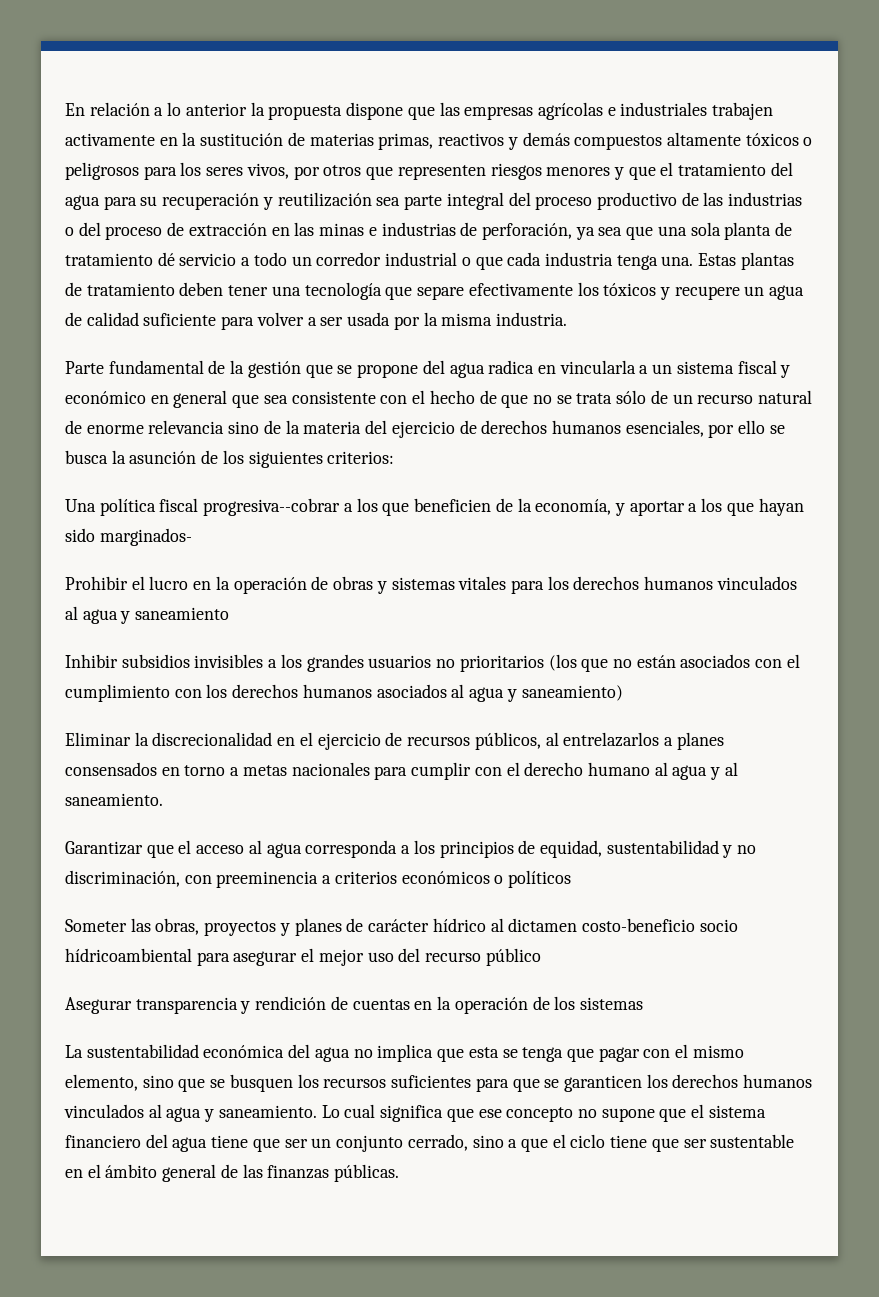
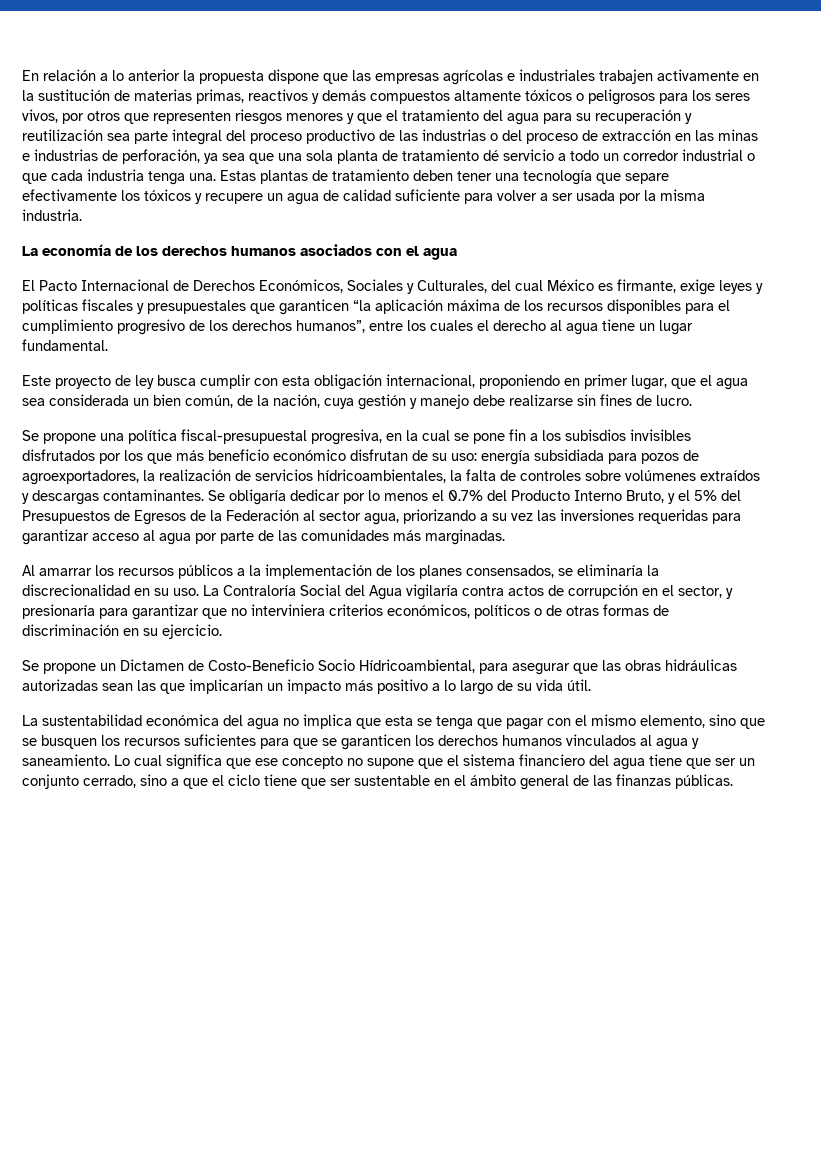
[65,360,791,378] [65,390,813,408] [65,420,785,438] [65,450,395,468] [65,498,804,516] [65,528,192,546] [65,576,797,594] [65,606,230,624] [65,654,800,672] [65,684,623,702] [65,732,724,750] [65,762,738,780] [65,793,163,806] [65,840,757,858] [65,870,572,888] [65,918,738,936] [65,948,541,966] [65,996,643,1014] Parte fundamental de la gestión que se propone del agua radica en vincularla a un sistema fiscal y económico en general que sea consistente con el hecho de que no se trata sólo de un recurso natural de enorme relevancia sino de la materia del ejercicio de derechos humanos esenciales, por ello se busca la asunción de los siguientes criterios: // Una política fiscal progresiva--cobrar a los que beneficien de la economía, y aportar a los que hayan sido marginados- // Prohibir el lucro en la operación de obras y sistemas vitales para los derechos humanos vinculados al agua y saneamiento // Inhibir subsidios invisibles a los grandes usuarios no prioritarios (los que no están asociados con el cumplimiento con los derechos humanos asociados al agua y saneamiento) // Eliminar la discrecionalidad en el ejercicio de recursos públicos, al entrelazarlos a planes consensados en torno a metas nacionales para cumplir con el derecho humano al agua y al saneamiento. // Garantizar que el acceso al agua corresponda a los principios de equidad, sustentabilidad y no discriminación, con preeminencia a criterios económicos o políticos // Someter las obras, proyectos y planes de carácter hídrico al dictamen costo-beneficio socio hídricoambiental para asegurar el mejor uso del recurso público // Asegurar transparencia y rendición de cuentas en la operación de los sistemas -> [22,244,457,260] [22,279,763,295] [22,299,730,315] [22,319,693,335] [22,339,108,351] [22,374,748,390] [22,394,692,410] [22,429,691,445] [22,449,699,465] [22,469,760,485] [22,489,741,505] [22,509,741,525] [22,529,505,545] [22,564,659,579] [22,584,733,600] [22,604,669,620] [22,624,222,639] [22,659,737,675] [22,679,591,695] La economía de los derechos humanos asociados con el agua // El Pacto Internacional de Derechos Económicos, Sociales y Culturales, del cual México es firmante, exige leyes y políticas fiscales y presupuestales que garanticen “la aplicación máxima de los recursos disponibles para el cumplimiento progresivo de los derechos humanos”, entre los cuales el derecho al agua tiene un lugar fundamental. // Este proyecto de ley busca cumplir con esta obligación internacional, proponiendo en primer lugar, que el agua sea considerada un bien común, de la nación, cuya gestión y manejo debe realizarse sin fines de lucro. // Se propone una política fiscal-presupuestal progresiva, en la cual se pone fin a los subisdios invisibles disfrutados por los que más beneficio económico disfrutan de su uso: energía subsidiada para pozos de agroexportadores, la realización de servicios hídricoambientales, la falta de controles sobre volúmenes extraídos y descargas contaminantes. Se obligaría dedicar por lo menos el 0.7% del Producto Interno Bruto, y el 5% del Presupuestos de Egresos de la Federación al sector agua, priorizando a su vez las inversiones requeridas para garantizar acceso al agua por parte de las comunidades más marginadas. // Al amarrar los recursos públicos a la implementación de los planes consensados, se eliminaría la discrecionalidad en su uso. La Contraloría Social del Agua vigilaría contra actos de corrupción en el sector, y presionaría para garantizar que no interviniera criterios económicos, políticos o de otras formas de discriminación en su ejercicio. // Se propone un Dictamen de Costo-Beneficio Socio Hídricoambiental, para asegurar que las obras hidráulicas autorizadas sean las que implicarían un impacto más positivo a lo largo de su vida útil.

